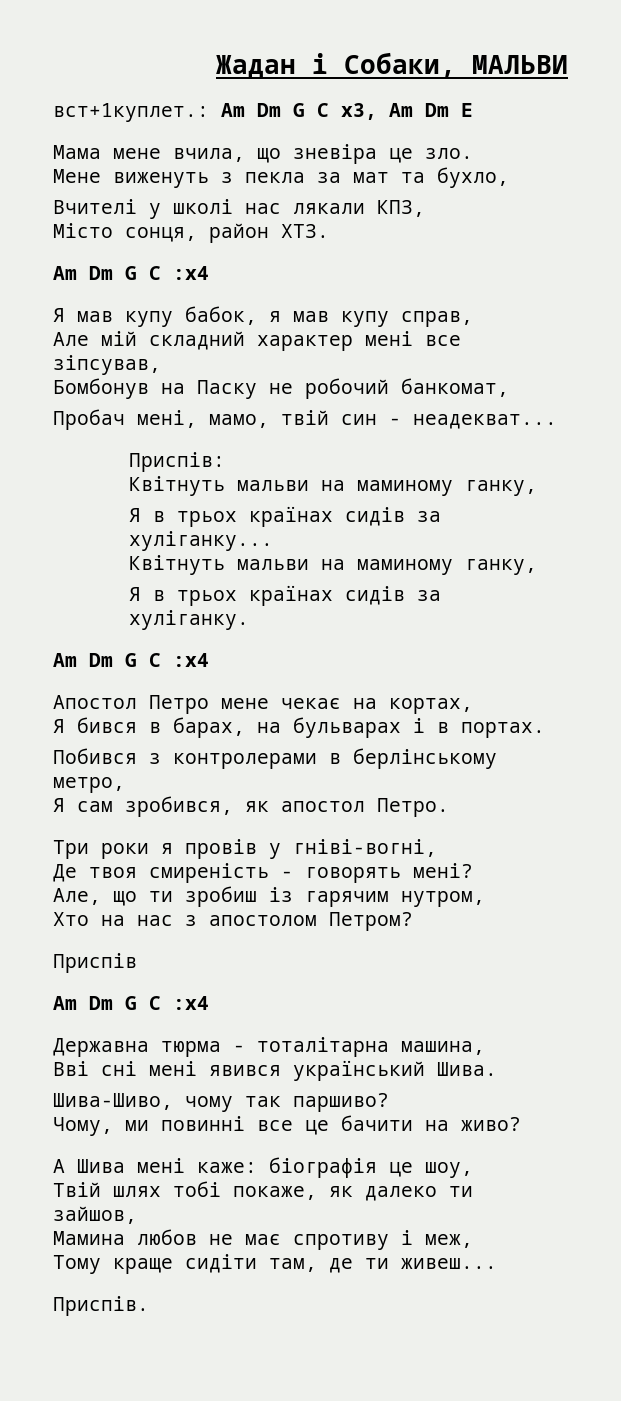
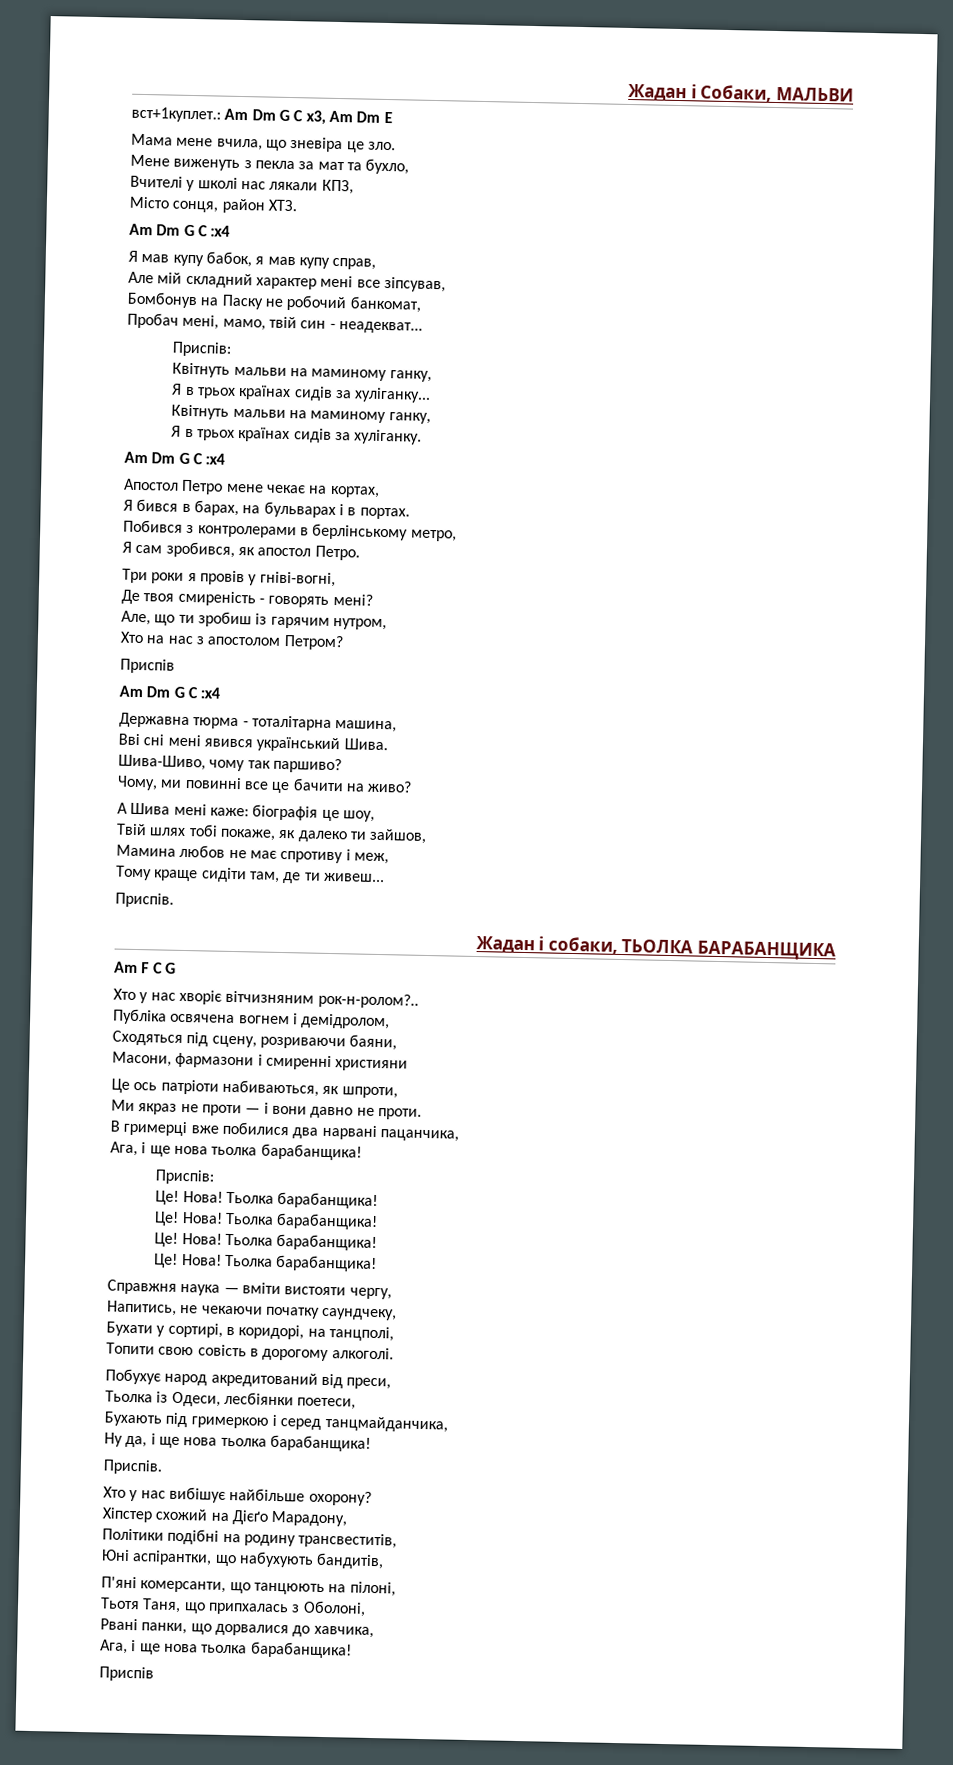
(149, 1306) none -> [475,935,836,961] [114,961,176,974] [113,988,419,1009] [113,1008,391,1030] [112,1030,398,1051] [112,1051,409,1072] [111,1078,398,1099] [111,1099,422,1120] [110,1120,459,1142] [110,1141,362,1161] [155,1169,216,1185] [155,1190,379,1210] [154,1211,379,1231] [154,1232,378,1252] [154,1253,378,1273] [107,1279,392,1300] [107,1300,398,1321] [106,1321,394,1342] [106,1342,394,1362] [105,1368,392,1390] [105,1390,357,1410] [104,1411,448,1433] [104,1432,371,1452] [103,1459,163,1475] [103,1486,372,1506] [102,1507,348,1527] [102,1528,398,1549] [101,1549,385,1570] [101,1576,396,1597] [100,1597,366,1617] [100,1618,374,1639] [100,1639,352,1659] [99,1666,154,1682] // Жадан і собаки, ТЬОЛКА БАРАБАНЩИКА // Am F C G // Хто у нас хворіє вітчизняним рок-н-ролом?.. // Публіка освячена вогнем і демідролом, // Сходяться під сцену, розриваючи баяни, // Масони, фармазони і смиренні християни // Це ось патріоти набиваються, як шпроти, // Ми якраз не проти — і вони давно не проти. // В гримерці вже побилися два нарвані пацанчикa, // Ага, і ще нова тьолка барабанщика! // Приспів: // Це! Нова! Тьолка барабанщика! // Це! Нова! Тьолка барабанщика! // Це! Нова! Тьолка барабанщика! // Це! Нова! Тьолка барабанщика! // Справжня наука — вміти вистояти чергу, // Напитись, не чекаючи початку саундчеку, // Бухати у сортирі, в коридорі, на танцполі, // Топити свою совість в дорогому алкоголі. // Побухує народ акредитований від преси, // Тьолка із Одеси, лесбіянки поетеси, // Бухають під гримеркою і серед танцмайданчика, // Ну да, і ще нова тьолка барабанщика! // Приспів. // Хто у нас вибішує найбільше охорону? // Хіпстер схожий на Дієґо Марадону, // Політики подібні на родину трансвеститів, // Юні аспірантки, що набухують бандитів, // П'яні комерсанти, що танцюють на пілоні, // Тьотя Таня, що припхалась з Оболоні, // Рвані панки, що дорвалися до хавчика, // Ага, і ще нова тьолка барабанщика! // Приспів

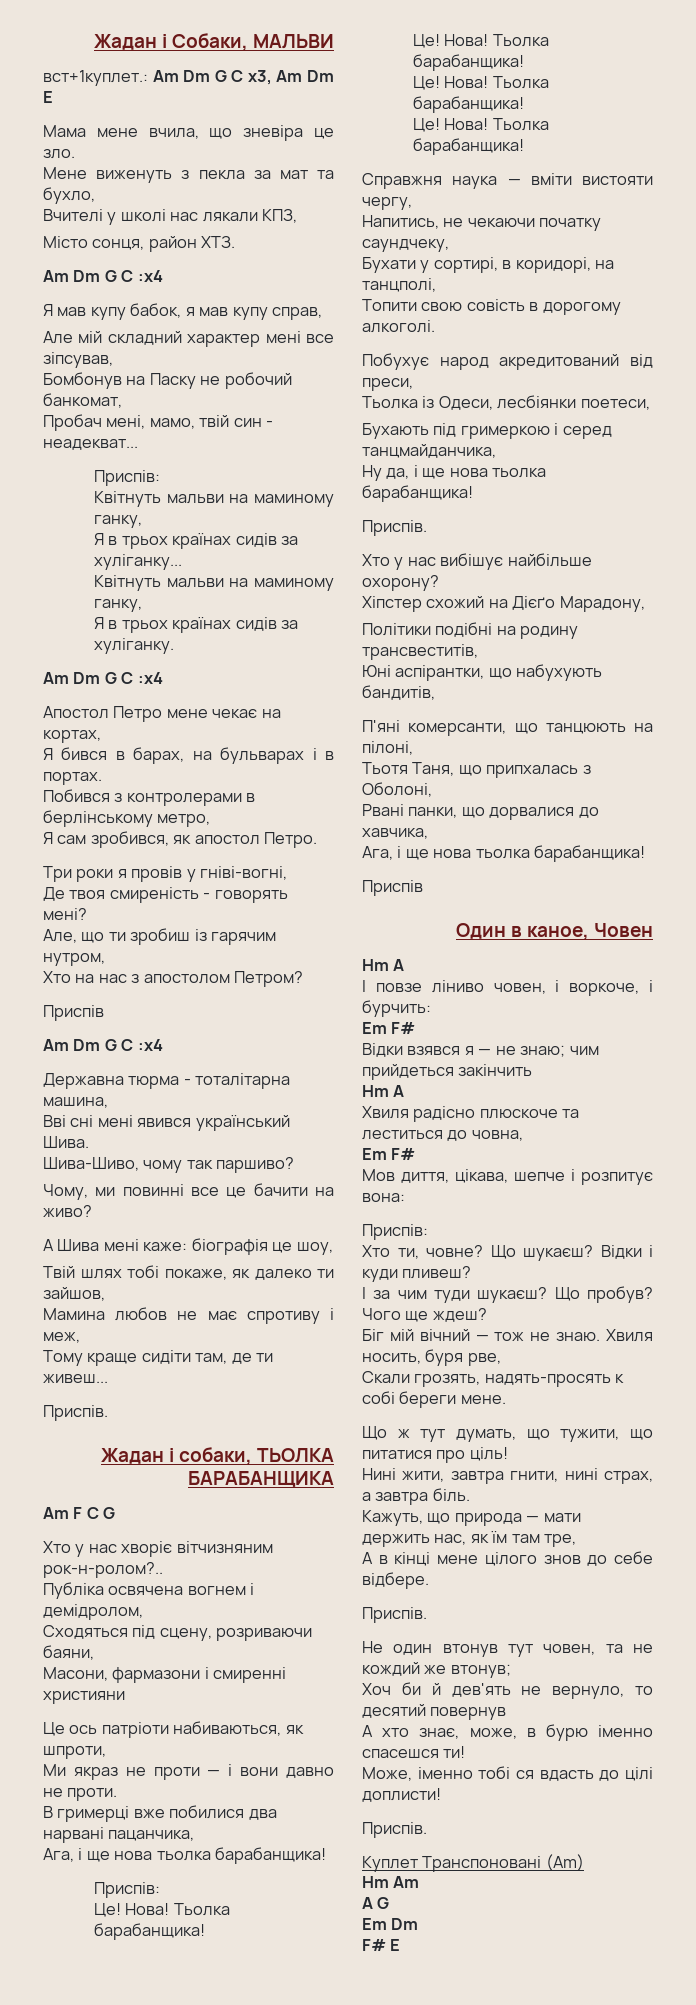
(154, 1674) none -> [455,923,653,940] [362,959,405,971] [362,980,653,996] [362,1000,431,1017] [362,1022,416,1034] [362,1043,599,1057] [362,1064,533,1080] [362,1085,405,1097] [362,1106,580,1122] [362,1130,523,1141] [362,1148,416,1160] [362,1169,653,1185] [362,1193,405,1202] [362,1224,428,1240] [362,1245,653,1261] [362,1266,472,1282] [362,1286,653,1303] [362,1308,487,1322] [362,1329,653,1342] [362,1349,501,1366] [362,1371,625,1387] [362,1391,506,1408] [362,1426,653,1442] [362,1447,508,1463] [362,1468,653,1484] [362,1488,470,1505] [362,1510,581,1526] [362,1531,577,1547] [362,1551,653,1566] [362,1572,429,1589] [362,1607,427,1623] [362,1641,653,1657] [362,1662,511,1678] [362,1682,653,1699] [362,1704,507,1720] [362,1724,653,1741] [362,1746,466,1758] [362,1766,653,1781] [362,1788,441,1802] [362,1822,427,1838] [362,1854,584,1872] [362,1876,420,1888] [362,1897,390,1909] [362,1918,419,1930] [362,1939,401,1951] // Один в каное, Човен // Hm A // І повзе ліниво човен, і воркоче, і бурчить: // Em F# // Відки взявся я — не знаю; чим прийдеться закінчить // Hm A // Хвиля радісно плюскоче та леститься до човна, // Em F# // Мов диття, цікава, шепче і розпитує вона: // Приспів: // Хто ти, човне? Що шукаєш? Відки і куди пливеш? // І за чим туди шукаєш? Що пробув? Чого ще ждеш? // Біг мій вічний — тож не знаю. Хвиля носить, буря рве, // Скали грозять, надять-просять к собі береги мене. // Що ж тут думать, що тужити, що питатися про ціль! // Нині жити, завтра гнити, нині страх, а завтра біль. // Кажуть, що природа — мати держить нас, як їм там тре, // А в кінці мене цілого знов до себе відбере. // Приспів. // Не один втонув тут човен, та не кождий же втонув; // Хоч би й дев'ять не вернуло, то десятий повернув // А хто знає, може, в бурю іменно спасешся ти! // Може, іменно тобі ся вдасть до цілі доплисти! // Приспів. // Куплет Транспоновані (Am) // Hm Am // A G // Em Dm // F# E

